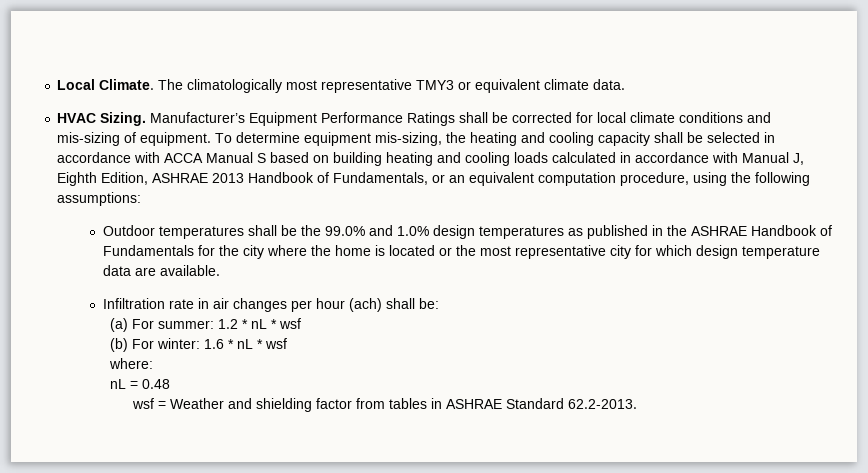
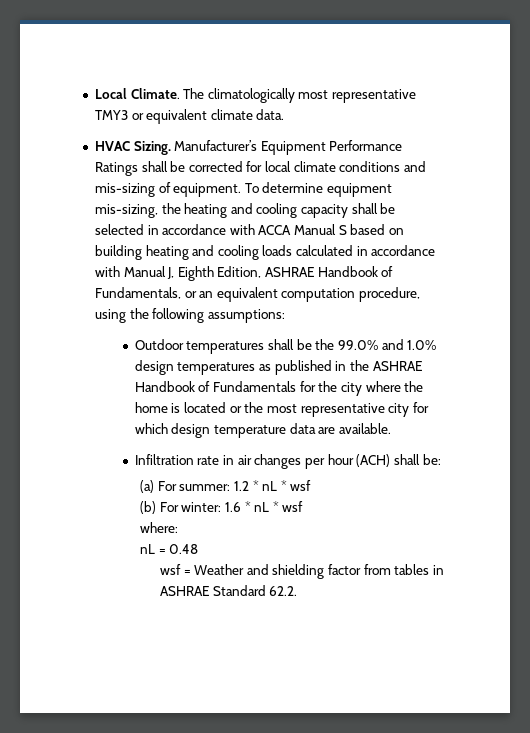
[212,173,245,183] 2013 -> (315, 272) none
[348,298,382,312] (ach) -> [356,454,391,467] (ACH)
[567,399,637,409] 62.2-2013. -> [269,586,298,596] 62.2.

